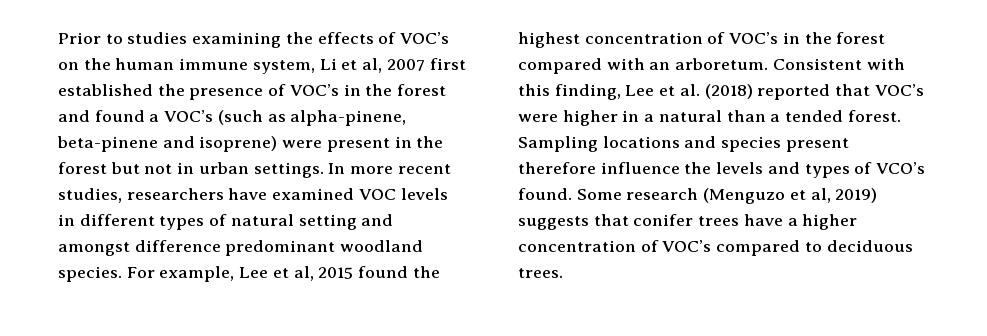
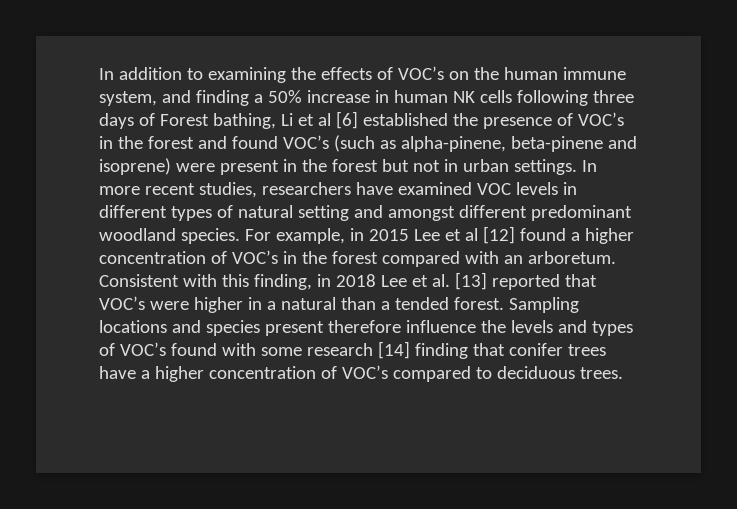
[58,32,188,44] Prior to studies -> [99,67,203,80] In addition to
[319,58,466,73] Li et al, 2007 first -> [161,90,634,106] [99,111,358,129] and finding a 50% increase in human NK cells following three days of Forest bathing, Li et al [6]
[149,114,160,122] a -> (278, 142) none
[134,240,221,252] difference -> [458,205,527,218] different
[239,266,440,281] [518,32,580,48] Lee et al, 2015 found the highest -> [349,226,634,244] in 2015 Lee et al [12] found a higher
(621, 92) none -> [316,274,376,287] in 2018
[704,84,753,99] (2018) -> [454,272,487,290] [13]
[876,162,926,174] [518,188,878,204] [518,216,589,230] VCO’s found. Some research (Menguzo et al, 2019) suggests -> [119,341,468,359] VOC’s found with some research [14] finding

